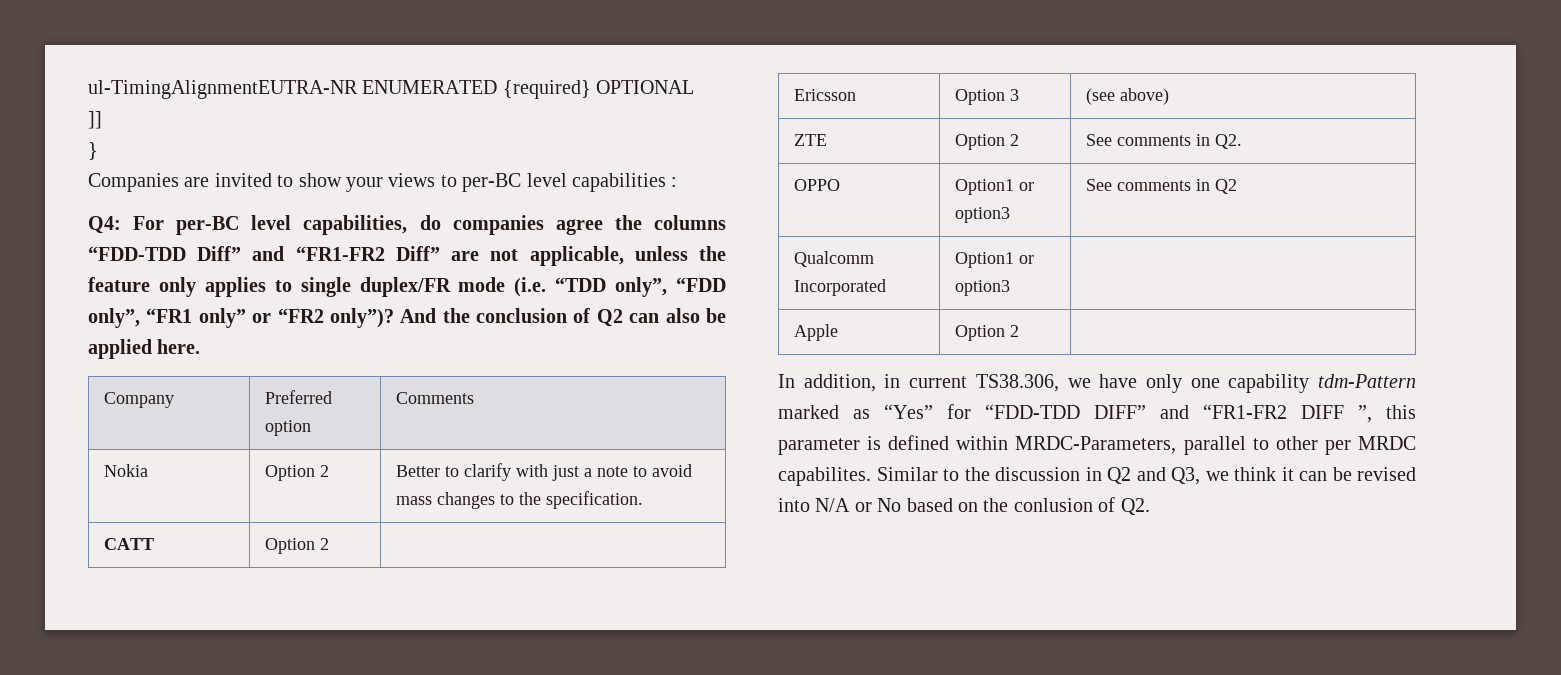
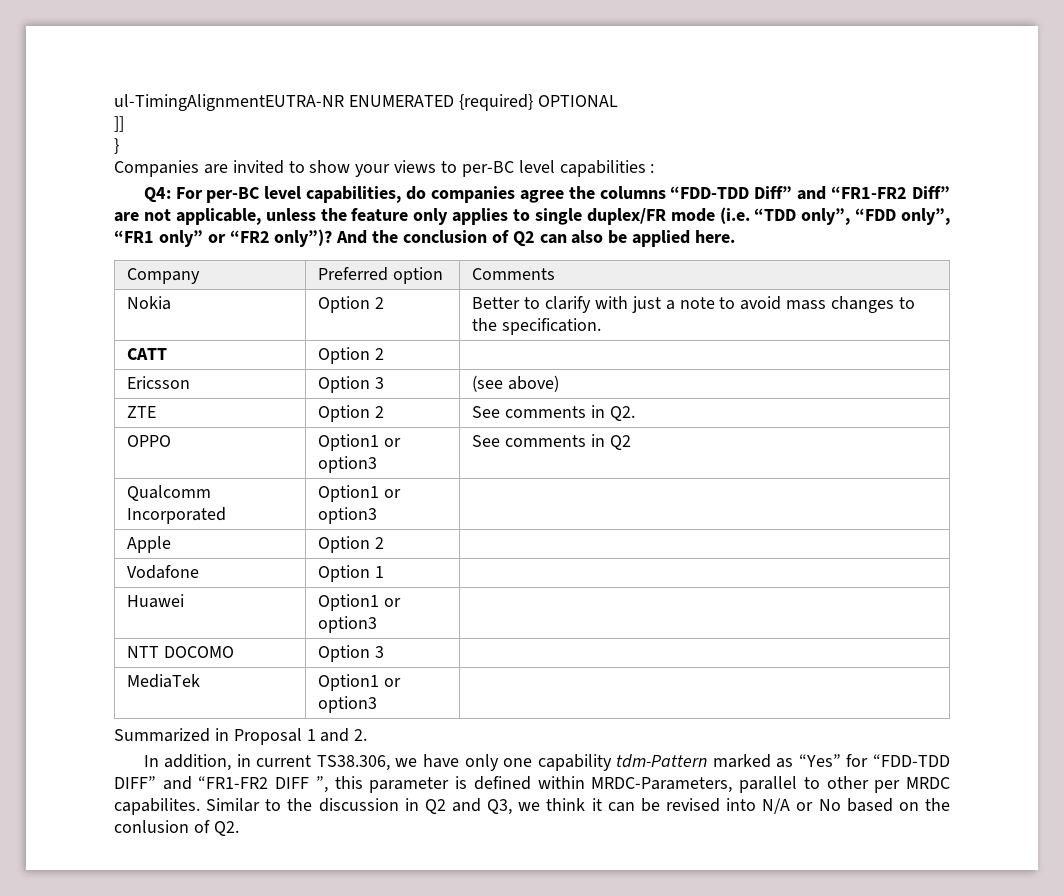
(1019, 331) none -> [127,565,200,579] [318,565,385,582] [127,594,185,608] [318,594,402,611] [318,616,378,633] [127,646,235,658] [318,645,385,662] [127,674,201,688] [318,674,402,691] [318,696,378,713] [114,728,368,745] // Vodafone | Option 1 | // Huawei | Option1 or option3 | // NTT DOCOMO | Option 3 | // MediaTek | Option1 or option3 | // Summarized in Proposal 1 and 2.

